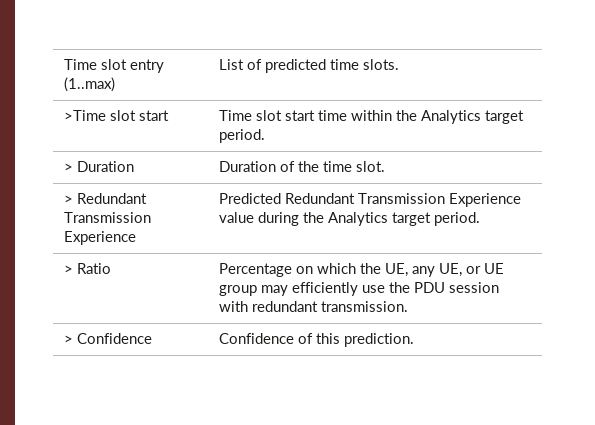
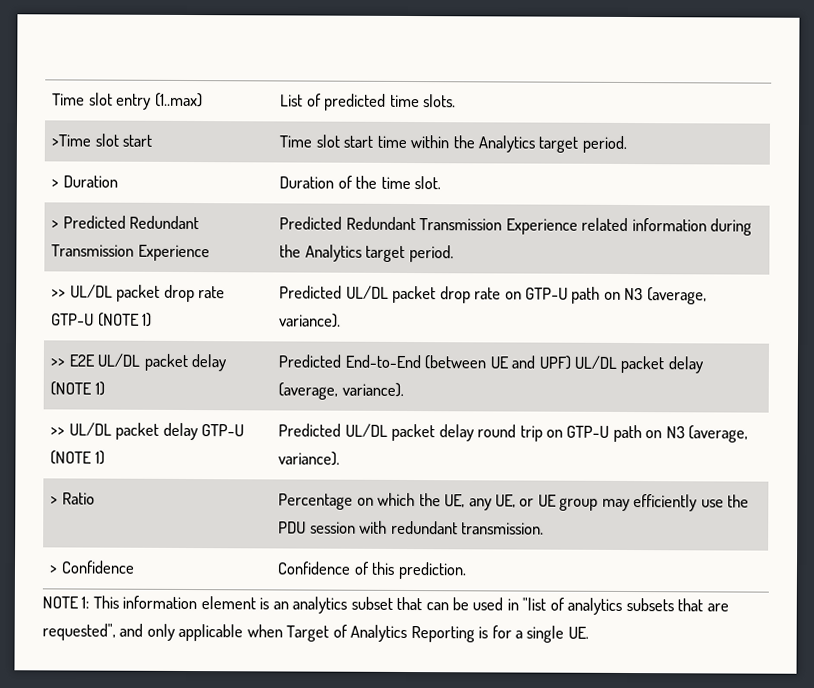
(74, 199) none -> [62,215,126,229] Predicted
[219,212,255,223] value -> [581,217,707,232] related information
(481, 219) none -> [51,284,226,303] [51,312,153,327] [279,285,707,305] [279,313,342,328] [50,353,227,372] [50,381,105,396] [278,354,703,374] [278,382,404,400] [50,422,245,441] [50,450,105,465] [278,423,749,443] [278,451,341,466] // >> UL/DL packet drop rate GTP-U (NOTE 1) | Predicted UL/DL packet drop rate on GTP-U path on N3 (average, variance). // >> E2E UL/DL packet delay (NOTE 1) | Predicted End-to-End (between UE and UPF) UL/DL packet delay (average, variance). // >> UL/DL packet delay GTP-U (NOTE 1) | Predicted UL/DL packet delay round trip on GTP-U path on N3 (average, variance).
(415, 340) none -> [42,595,729,615] [42,623,589,643] // NOTE 1: This information element is an analytics subset that can be used in "list of analytics subsets that are requested", and only applicable when Target of Analytics Reporting is for a single UE.

